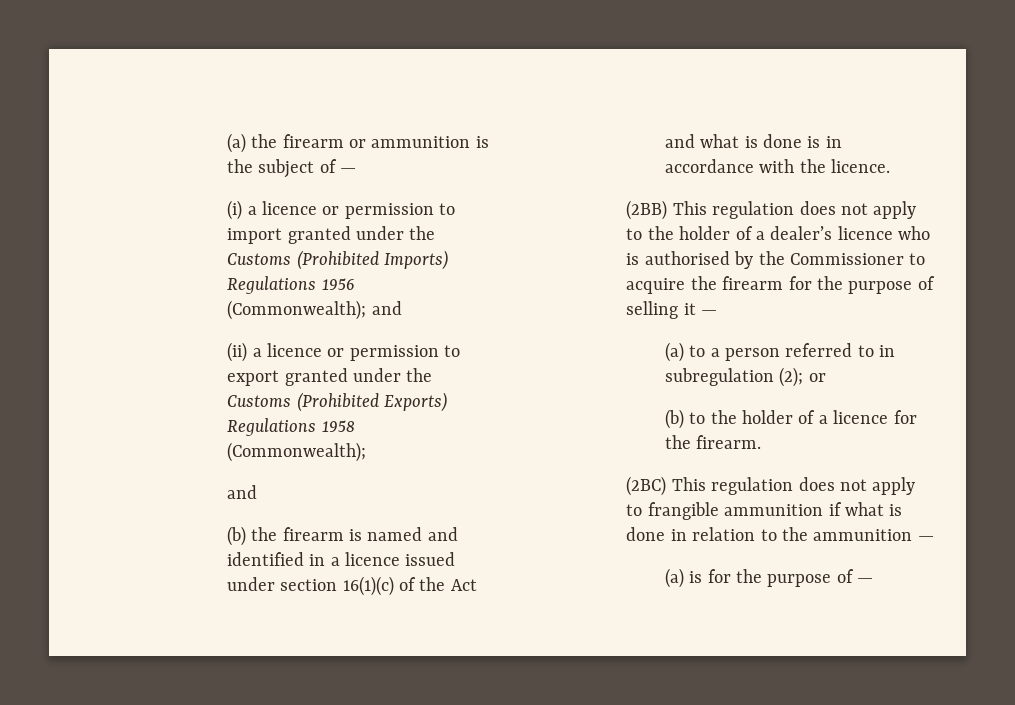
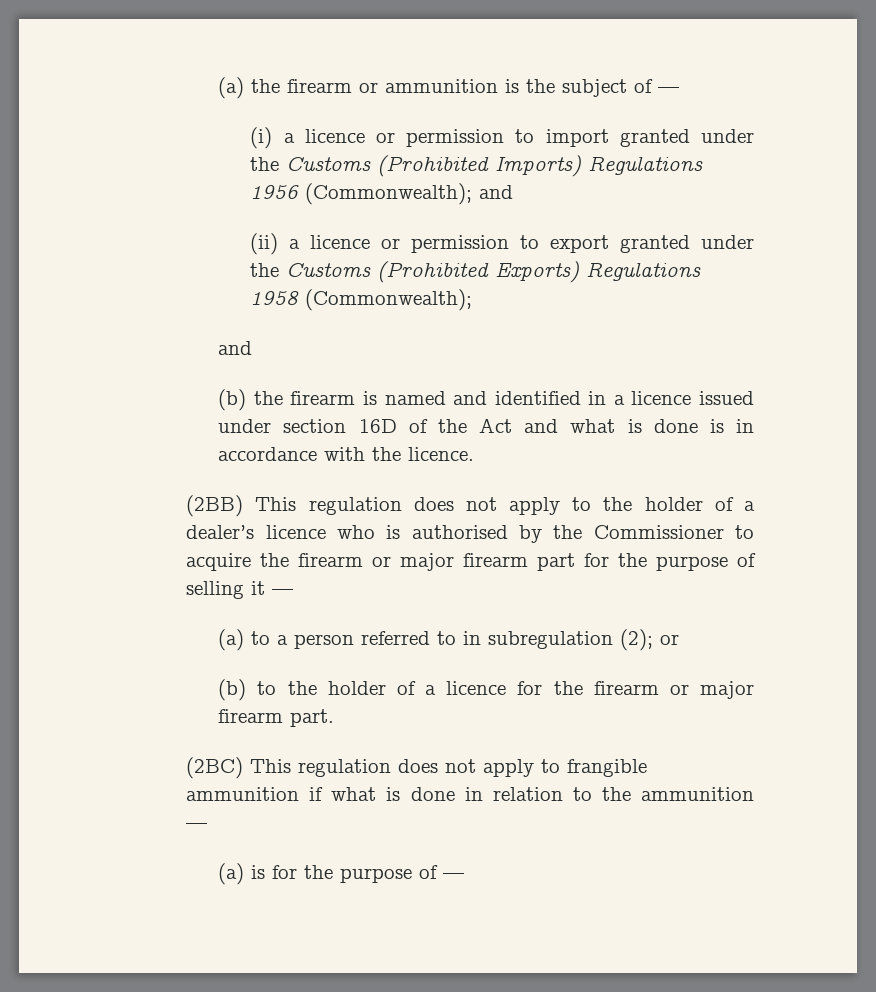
[342,576,394,596] 16(1)(c) -> [358,419,397,433] 16D
(784, 283) none -> [372,553,576,571] or major firearm part
[696,435,762,449] firearm. -> [593,681,754,699] [218,709,335,727] firearm or major firearm part.

